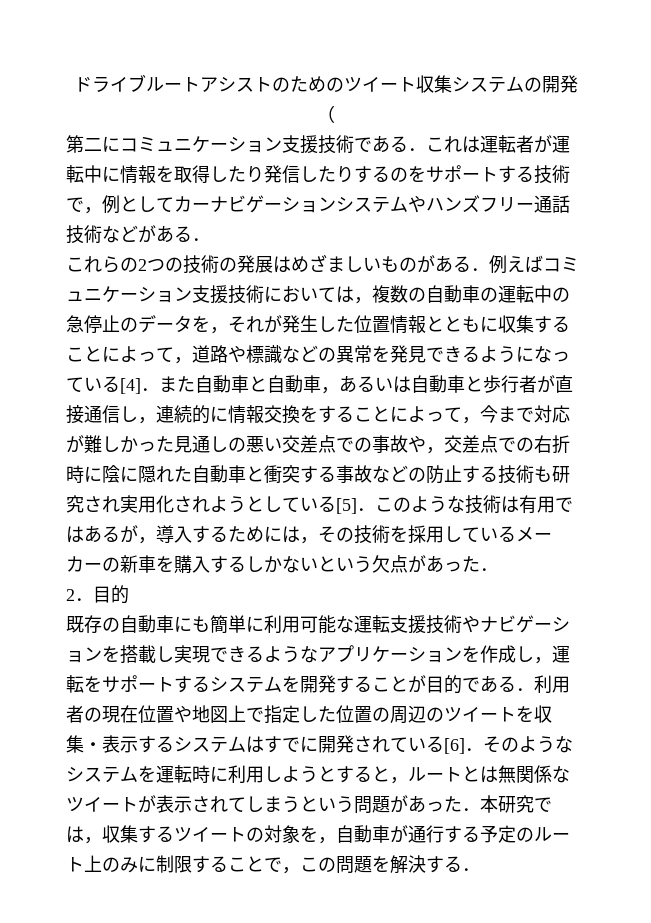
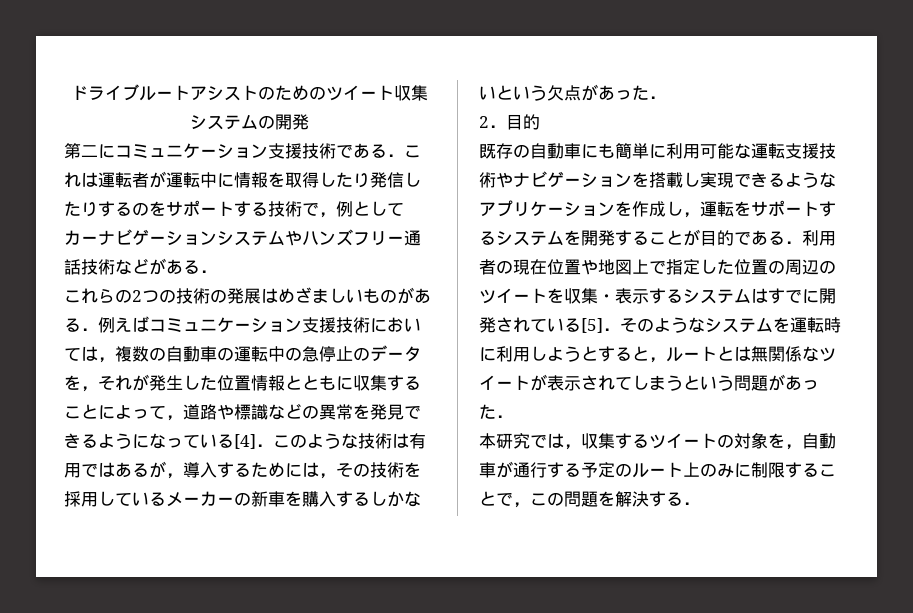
[316,105,335,123] （ -> (309, 122) none
[159,375,573,394] [66,405,570,424] [66,435,570,454] [66,465,570,484] [66,495,375,514] また自動車と自動車，あるいは自動車と歩行者が直接通信し，連続的に情報交換をすることによって，今まで対応が難しかった見通しの悪い交差点での事故や，交差点での右折時に陰に隠れた自動車と衝突する事故などの防止する技術も研究され実用化されようとしている[5]． -> (273, 445) none
[444,738,465,754] [6] -> [581,318,603,333] [5]
(480, 809) none -> (513, 416) //

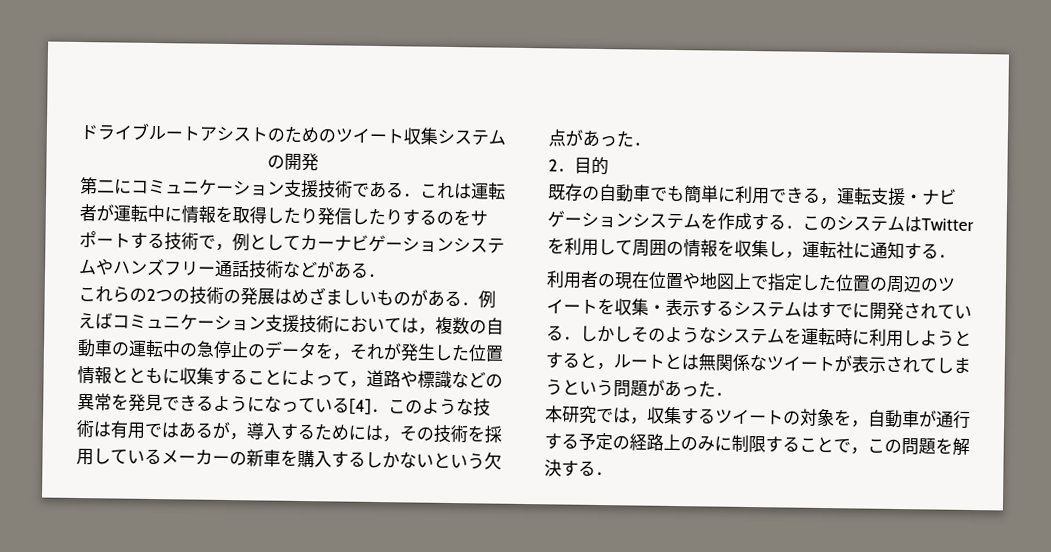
[581,144,598,159] に -> [650,186,668,201] で
[700,143,751,159] 可能な -> [769,186,838,206] できる，
[819,143,836,159] [479,171,836,188] [479,200,836,218] [479,229,802,246] 技術やナビゲーションを搭載し実現できるようなアプリケーションを作成し，運転をサポートするシステムを開発することが目的である． -> [905,188,957,206] [547,210,974,233] [547,237,956,260] ・ナビゲーションシステムを作成する．このシステムはTwitterを利用して周囲の情報を収集し，運転社に通知する． //
[581,318,620,333] [5]． -> [563,325,632,343] ．しかし
[632,462,683,478] ルート -> [629,433,664,451] 経路

